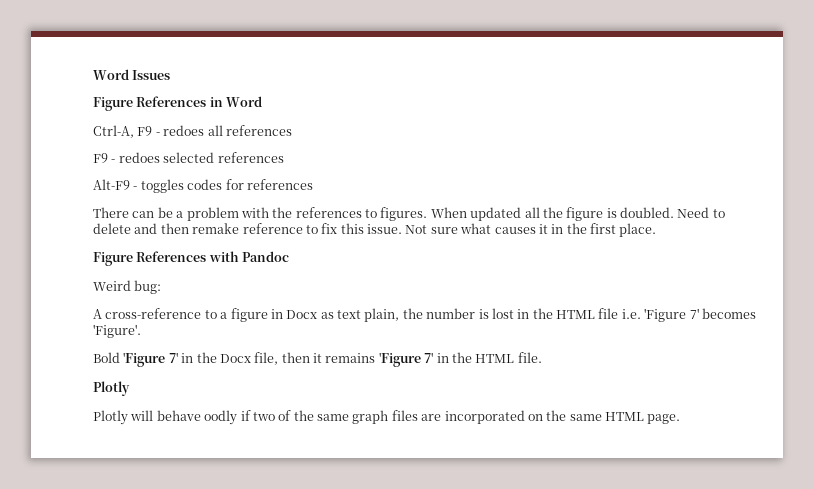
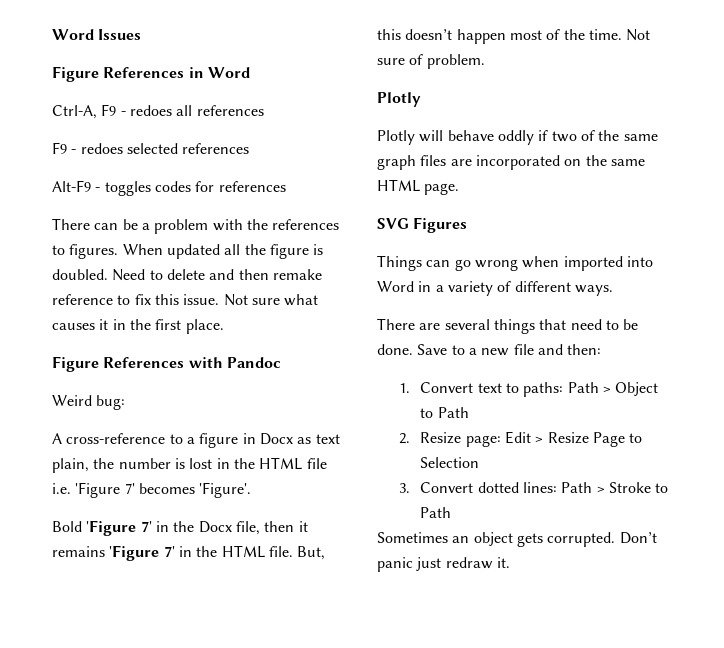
(542, 357) none -> [297,546,326,560] [377,29,651,44] [377,54,485,69] But, this doesn’t happen most of the time. Not sure of problem.
[204,410,238,425] oodly -> [497,130,534,145] oddly
(681, 419) none -> [377,217,468,233] [377,255,653,271] [377,281,613,296] [377,318,639,334] [377,344,602,356] [398,382,659,397] [420,407,469,418] [398,431,643,447] [420,457,480,468] [398,482,669,493] [420,507,452,518] [377,532,657,547] [377,557,510,572] // SVG Figures // Things can go wrong when imported into Word in a variety of different ways. // There are several things that need to be done. Save to a new file and then: // 1. Convert text to paths: Path > Object to Path // 2. Resize page: Edit > Resize Page to Selection // 3. Convert dotted lines: Path > Stroke to Path // Sometimes an object gets corrupted. Don’t panic just redraw it.

